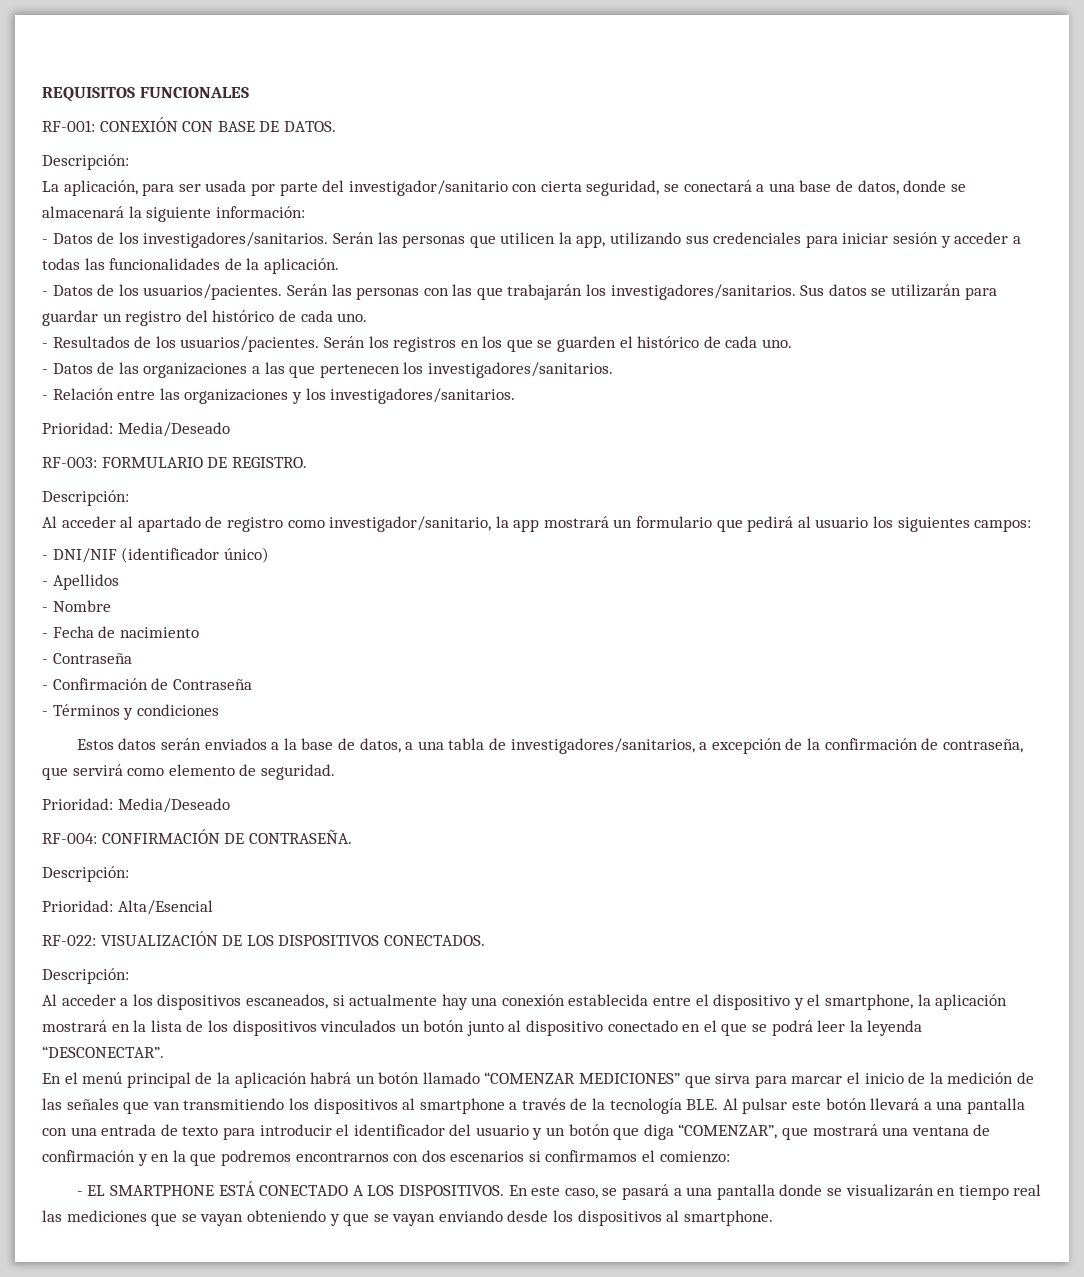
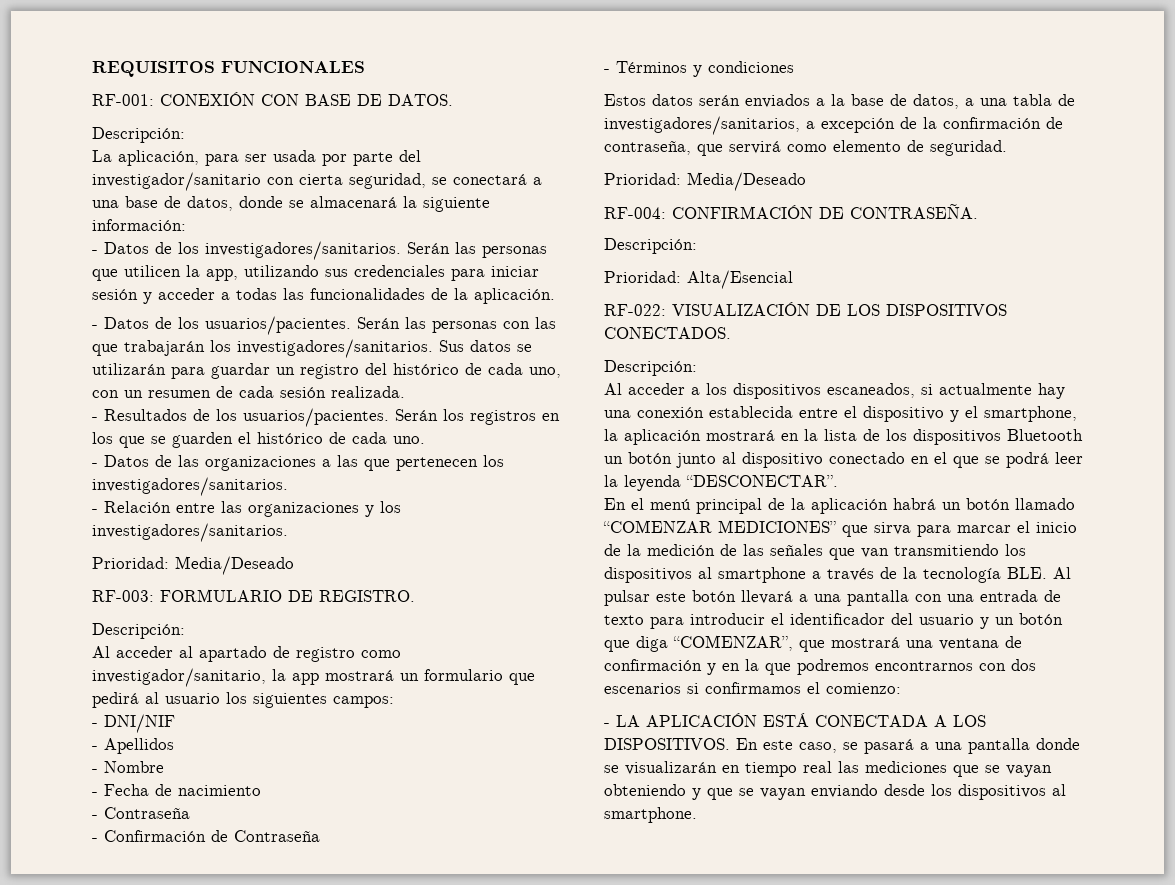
[337,313,368,322] uno. -> [529,367,561,378] [92,386,405,398] uno, con un resumen de cada sesión realizada.
[121,547,269,563] (identificador único) -> (175, 723) none
[320,1020,397,1032] vinculados -> [1007,429,1083,441] Bluetooth
[87,1181,349,1196] EL SMARTPHONE ESTÁ CONECTADO -> [616,713,928,727] LA APLICACIÓN ESTÁ CONECTADA

